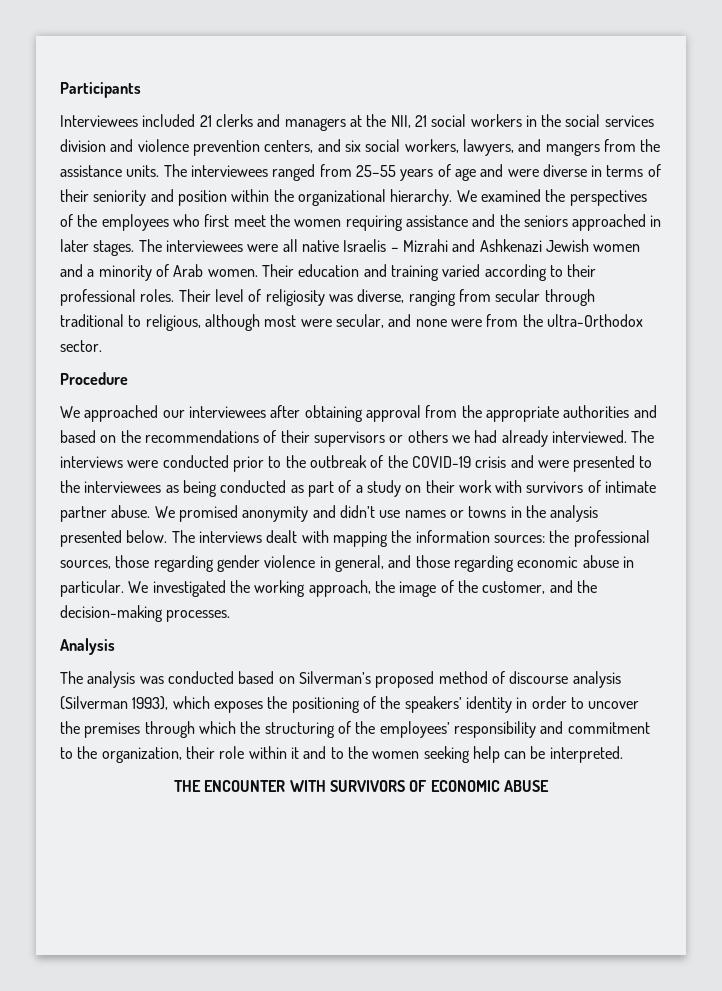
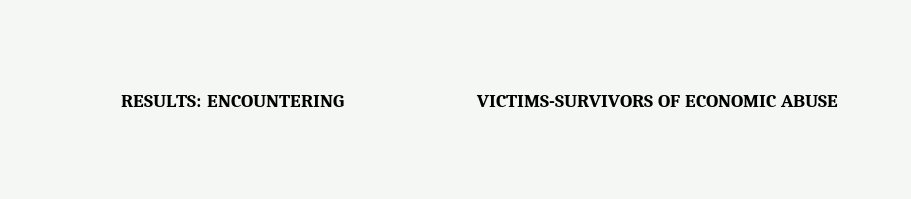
[60,82,141,98] [60,114,654,131] [60,139,661,156] [60,164,661,181] [60,189,647,206] [60,214,662,231] [60,239,641,256] [60,264,597,281] [60,289,595,306] [60,314,643,331] [60,340,102,352] [60,372,128,385] [60,405,657,422] [60,430,655,447] [60,455,653,472] [60,480,657,497] [60,505,599,522] [60,530,650,547] [60,555,634,572] [60,580,597,597] [60,605,231,622] [60,638,115,655] [60,671,621,688] [60,696,640,713] [60,721,650,738] [60,746,623,763] [174,780,405,792] Participants // Interviewees included 21 clerks and managers at the NII, 21 social workers in the social services division and violence prevention centers, and six social workers, lawyers, and mangers from the assistance units. The interviewees ranged from 25–55 years of age and were diverse in terms of their seniority and position within the organizational hierarchy. We examined the perspectives of the employees who first meet the women requiring assistance and the seniors approached in later stages. The interviewees were all native Israelis – Mizrahi and Ashkenazi Jewish women and a minority of Arab women. Their education and training varied according to their professional roles. Their level of religiosity was diverse, ranging from secular through traditional to religious, although most were secular, and none were from the ultra-Orthodox sector. // Procedure // We approached our interviewees after obtaining approval from the appropriate authorities and based on the recommendations of their supervisors or others we had already interviewed. The interviews were conducted prior to the outbreak of the COVID-19 crisis and were presented to the interviewees as being conducted as part of a study on their work with survivors of intimate partner abuse. We promised anonymity and didn’t use names or towns in the analysis presented below. The interviews dealt with mapping the information sources: the professional sources, those regarding gender violence in general, and those regarding economic abuse in particular. We investigated the working approach, the image of the customer, and the decision-making processes. // Analysis // The analysis was conducted based on Silverman’s proposed method of discourse analysis (Silverman 1993), which exposes the positioning of the speakers’ identity in order to uncover the premises through which the structuring of the employees’ responsibility and commitment to the organization, their role within it and to the women seeking help can be interpreted. // THE ENCOUNTER WITH SURVIVORS -> [121,95,653,107] RESULTS: ENCOUNTERING VICTIMS-SURVIVORS

